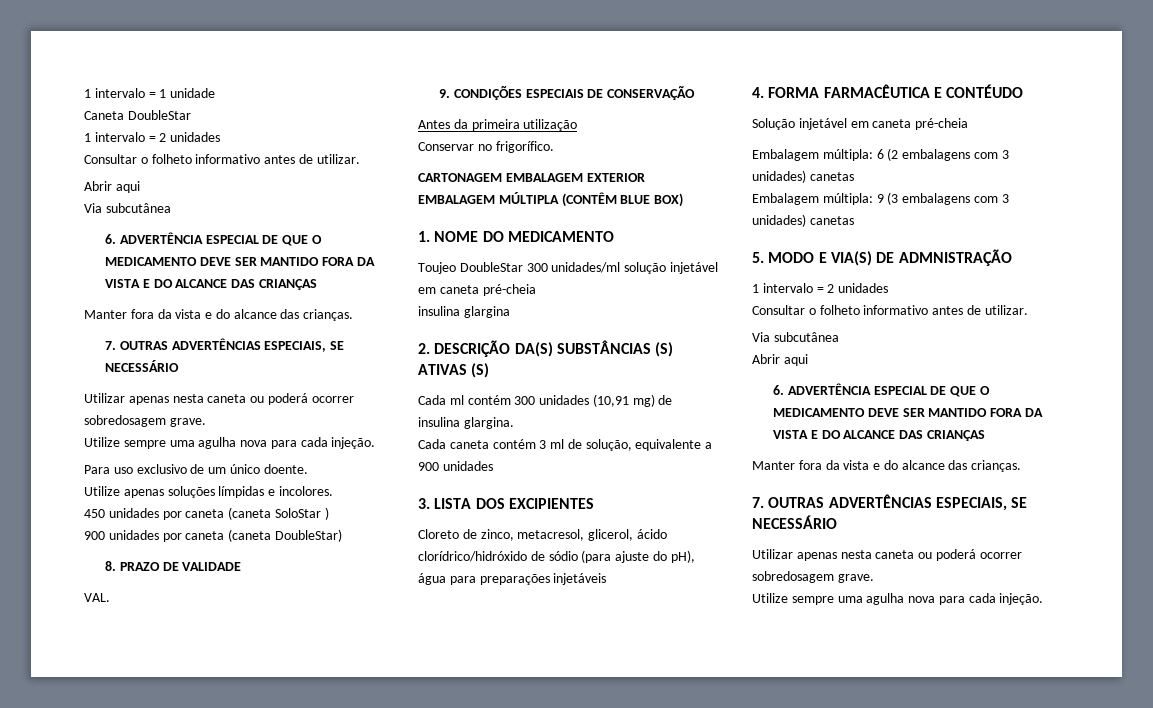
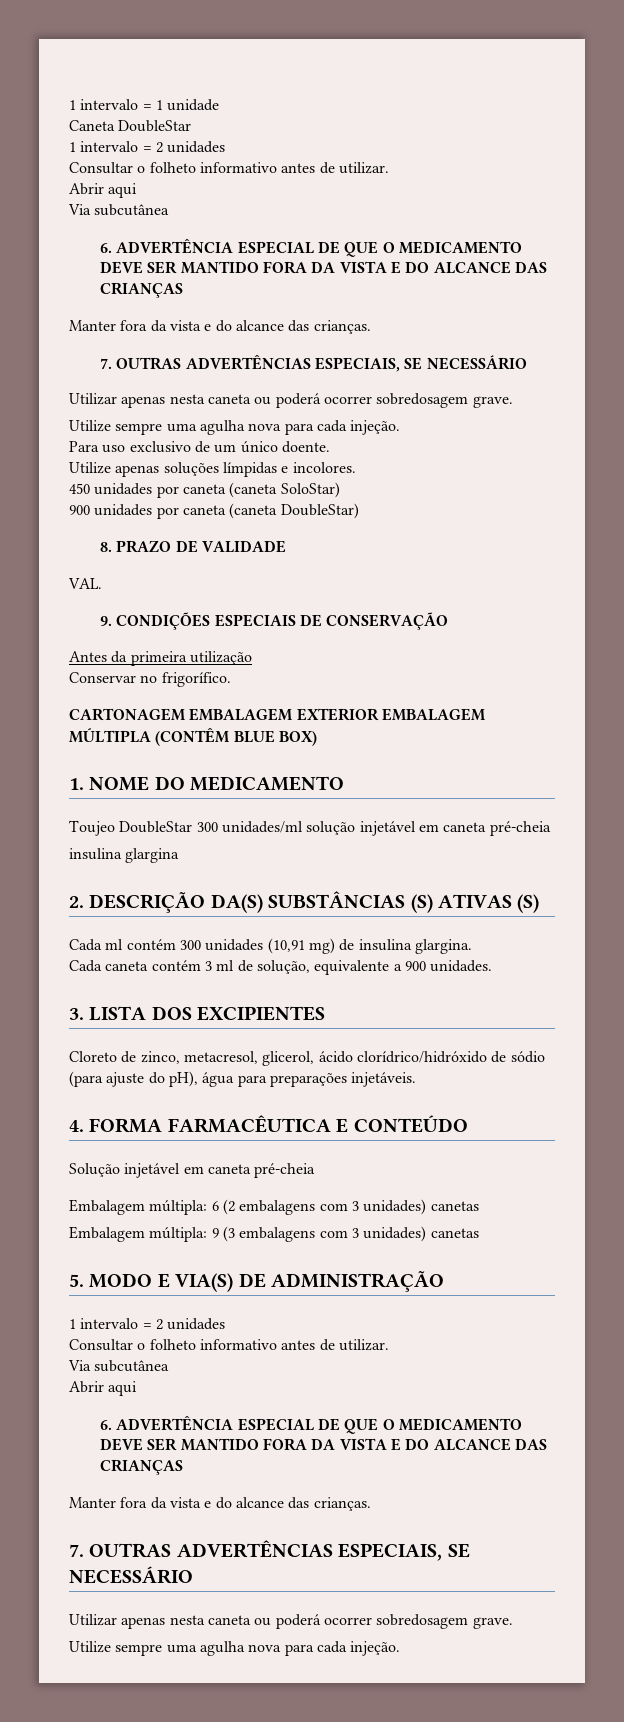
[274,507,329,520] SoloStar ) -> [280,482,340,498] SoloStar)
[442,461,493,471] unidades -> [430,960,493,972] unidades.
[553,573,607,585] injetáveis -> [351,1072,417,1087] injetáveis.
[946,84,1024,98] CONTÉUDO -> [353,1115,468,1133] CONTEÚDO
[898,249,1012,266] ADMNISTRAÇÃO -> [271,1271,444,1292] ADMINISTRAÇÃO

